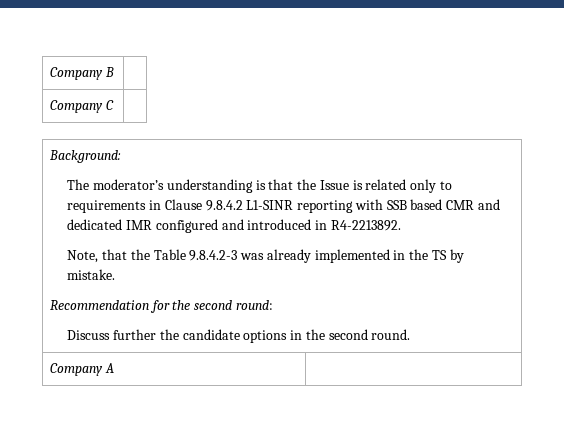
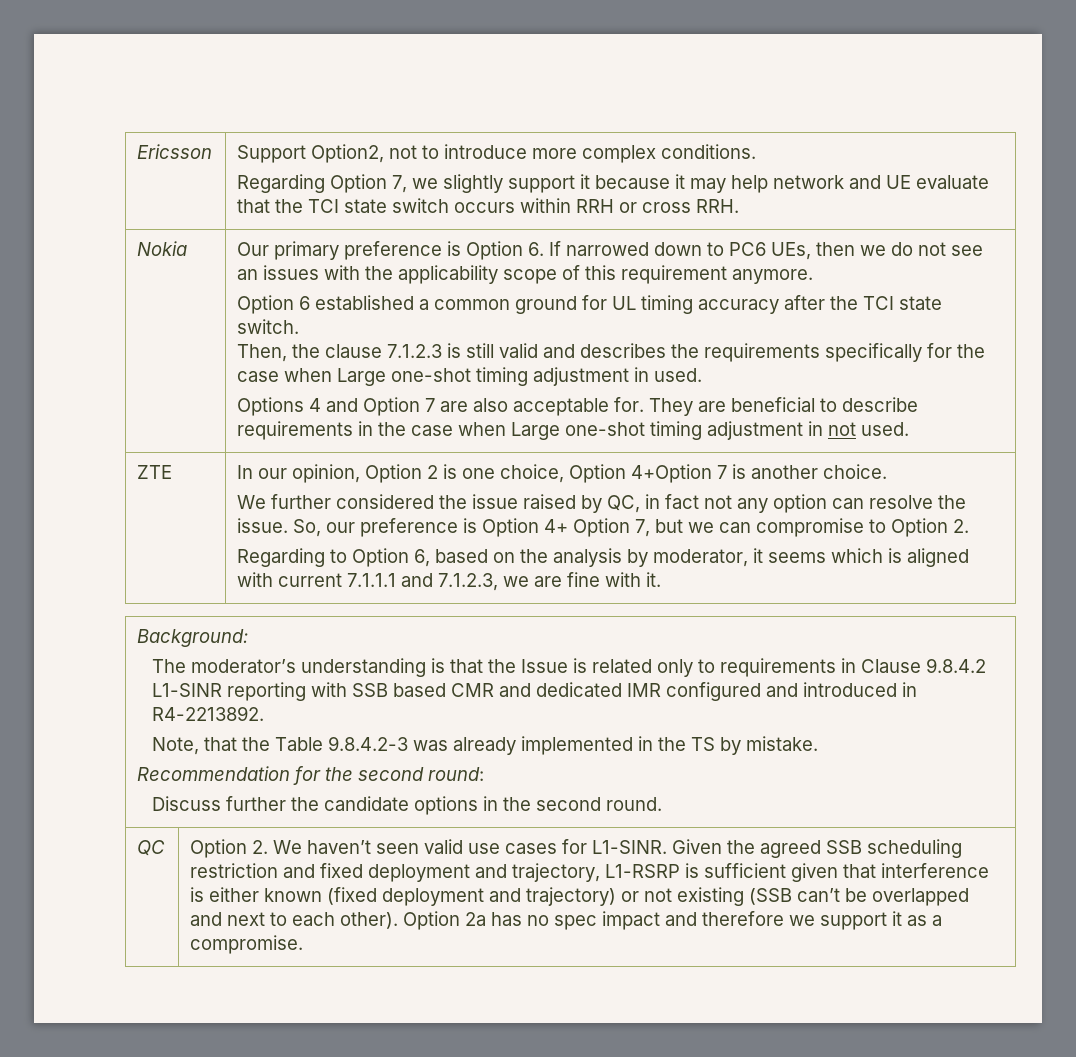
[49,67,114,80] [49,100,114,113] Company B | // Company C | -> [137,144,213,159] [237,144,757,163] [237,174,990,193] [237,198,740,213] [137,241,188,256] [237,241,984,260] [237,265,814,284] [237,295,943,314] [237,319,300,334] [237,343,986,362] [237,367,703,386] [237,397,919,416] [237,421,910,440] [137,465,173,479] [237,464,888,483] [237,494,967,513] [237,518,970,537] [237,548,970,567] [237,572,662,591] Ericsson | Support Option2, not to introduce more complex conditions. // Regarding Option 7, we slightly support it because it may help network and UE evaluate that the TCI state switch occurs within RRH or cross RRH. // Nokia | Our primary preference is Option 6. If narrowed down to PC6 UEs, then we do not see an issues with the applicability scope of this requirement anymore. // Option 6 established a common ground for UL timing accuracy after the TCI state switch. // Then, the clause 7.1.2.3 is still valid and describes the requirements specifically for the case when Large one-shot timing adjustment in used. // Options 4 and Option 7 are also acceptable for. They are beneficial to describe requirements in the case when Large one-shot timing adjustment in not used. // ZTE | In our opinion, Option 2 is one choice, Option 4+Option 7 is another choice. // We further considered the issue raised by QC, in fact not any option can resolve the issue. So, our preference is Option 4+ Option 7, but we can compromise to Option 2. // Regarding to Option 6, based on the analysis by moderator, it seems which is aligned with current 7.1.1.1 and 7.1.2.3, we are fine with it.
[49,363,114,376] Company A | -> [137,840,166,856] [190,839,963,858] [190,863,990,882] [190,887,970,906] [190,911,943,930] [190,935,304,954] QC | Option 2. We haven’t seen valid use cases for L1-SINR. Given the agreed SSB scheduling restriction and fixed deployment and trajectory, L1-RSRP is sufficient given that interference is either known (fixed deployment and trajectory) or not existing (SSB can’t be overlapped and next to each other). Option 2a has no spec impact and therefore we support it as a compromise.

